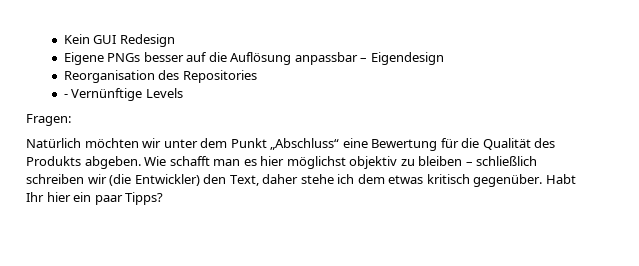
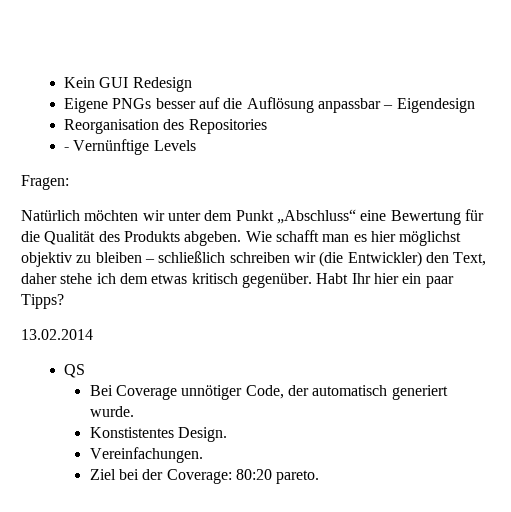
(164, 198) none -> [21,329,93,340] [64,364,86,378] [89,385,448,400] [89,406,134,417] [89,427,227,442] [89,447,203,463] [89,469,320,484] // 13.02.2014 // QS // Bei Coverage unnötiger Code, der automatisch generiert wurde. // Konstistentes Design. // Vereinfachungen. // Ziel bei der Coverage: 80:20 pareto.

